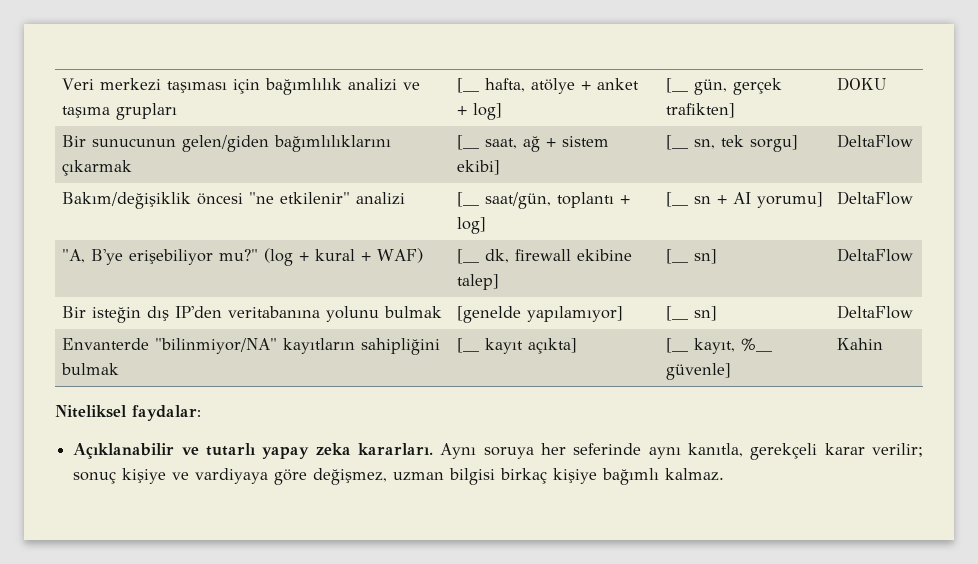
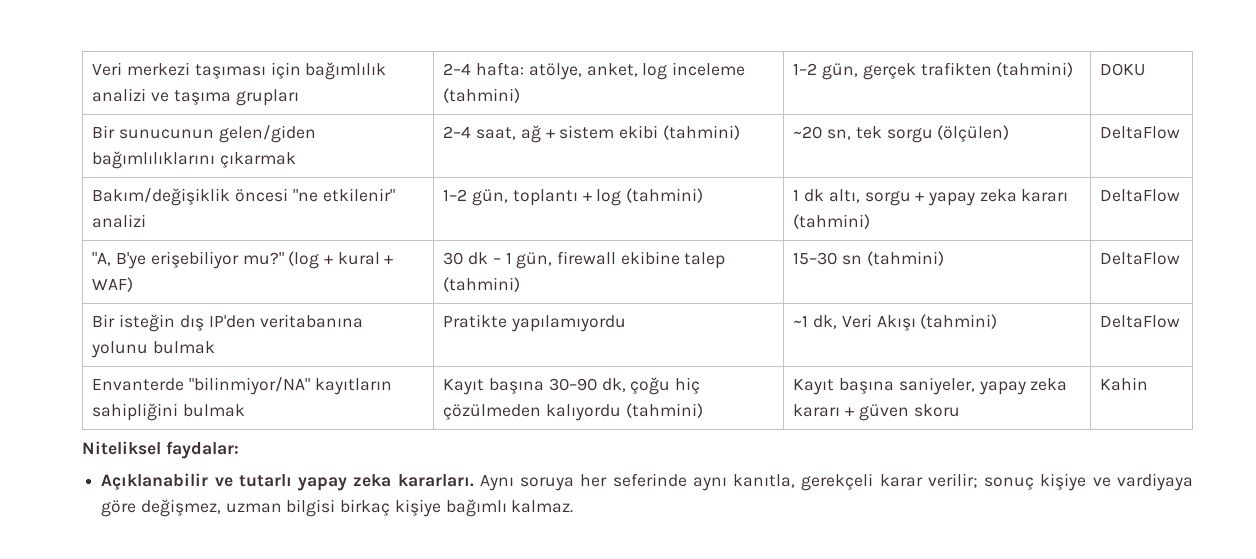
[457,78,640,94] [457,103,503,120] [666,78,783,95] [666,103,736,118] [__ hafta, atölye + anket + log] | [__ gün, gerçek trafikten] -> [443,62,746,80] [443,88,521,103] [793,62,1074,80] 2–4 hafta: atölye, anket, log inceleme (tahmini) | 1–2 gün, gerçek trafikten (tahmini)
[457,135,480,150] [__ -> [443,126,472,138] 2–4
[457,160,501,175] [666,135,799,152] ekibi] | [__ sn, tek sorgu] -> [619,125,740,140] [793,125,1010,143] ekibi (tahmini) | ~20 sn, tek sorgu (ölçülen)
[457,192,631,209] [457,217,487,234] [666,192,824,208] [__ saat/gün, toplantı + log] | [__ sn + AI yorumu] -> [443,188,704,206] [793,189,1069,206] [793,214,871,229] 1–2 gün, toplantı + log (tahmini) | 1 dk altı, sorgu + yapay zeka kararı (tahmini)
[457,249,633,264] [457,274,500,290] [666,249,718,264] [__ dk, firewall ekibine talep] | [__ sn] -> [443,251,726,269] [443,277,521,292] [793,251,944,266] 30 dk – 1 gün, firewall ekibine talep (tahmini) | 15–30 sn (tahmini)
[457,306,624,323] [666,306,718,321] [genelde yapılamıyor] | [__ sn] -> [443,314,627,332] [793,314,998,331] Pratikte yapılamıyordu | ~1 dk, Veri Akışı (tahmini)
[457,338,578,354] [666,338,773,354] [666,363,732,380] [__ kayıt açıkta] | [__ kayıt, %__ güvenle] -> [443,377,701,395] [443,403,703,421] [793,377,1068,395] [793,404,960,421] Kayıt başına 30–90 dk, çoğu hiç çözülmeden kalıyordu (tahmini) | Kayıt başına saniyeler, yapay zeka kararı + güven skoru

